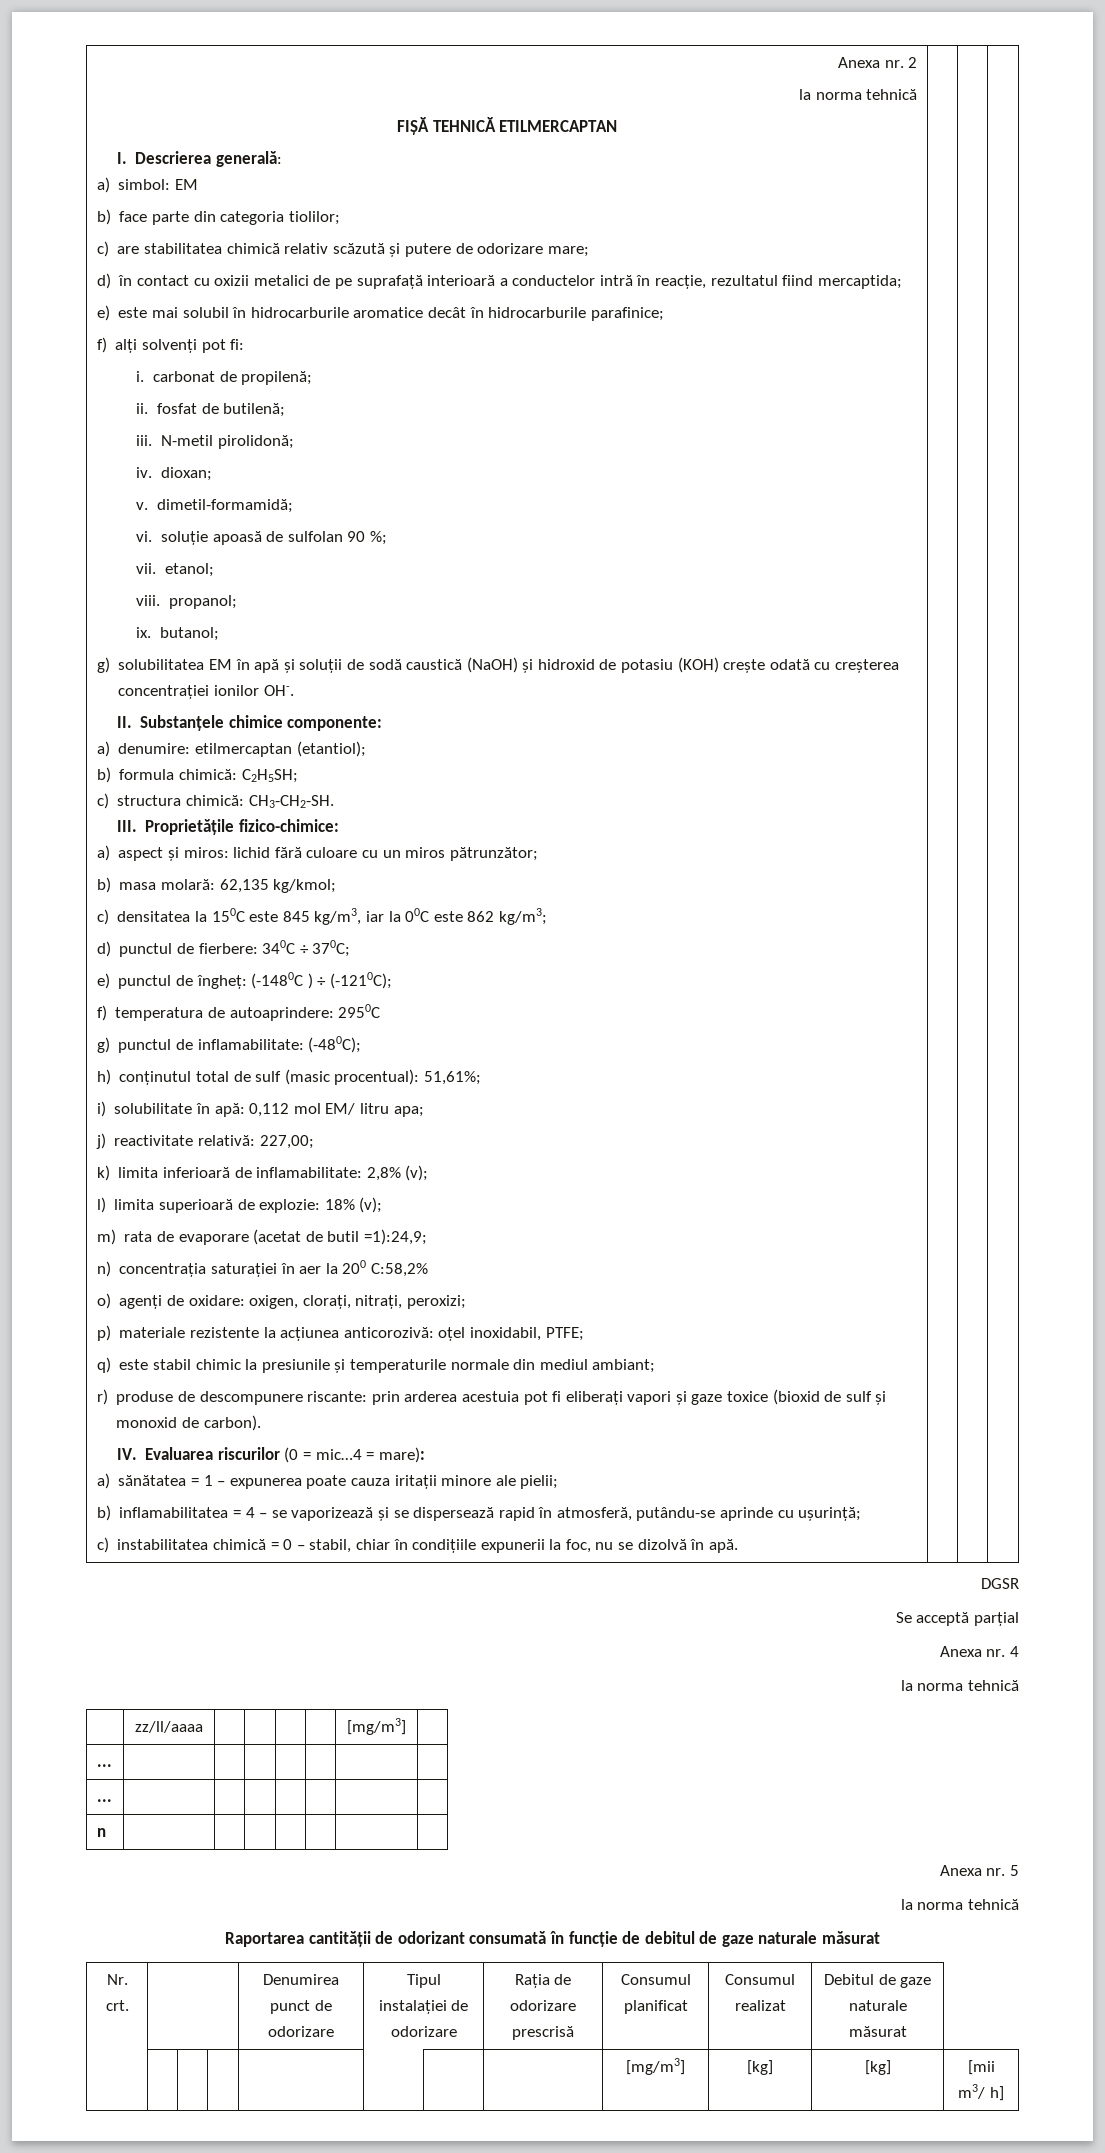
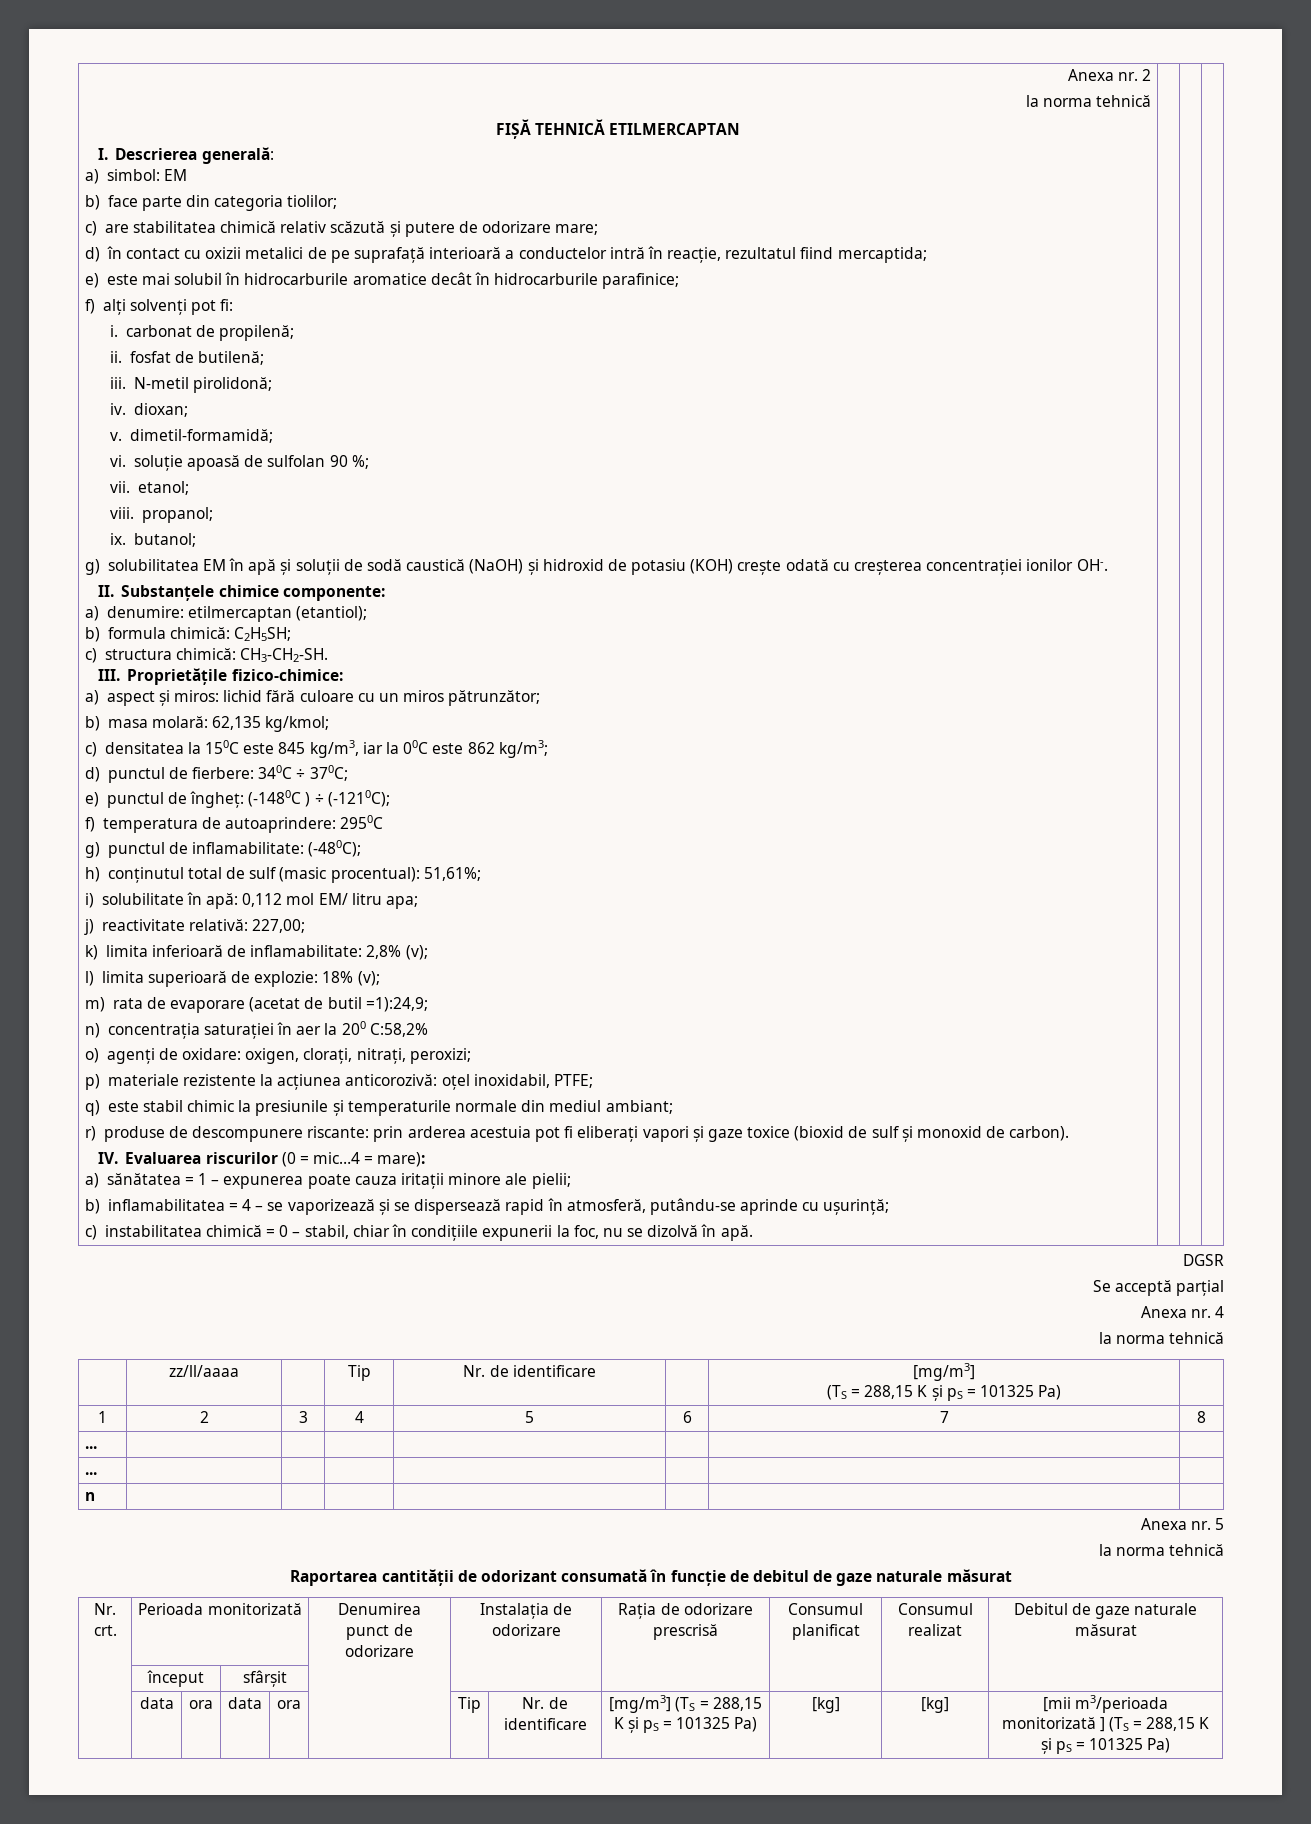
[347,1718,406,1735] | | | [mg/m3] | -> [347,1365,371,1381] [463,1365,596,1377] [913,1363,975,1381] [826,1385,1062,1401] [98,1411,107,1423] [199,1411,209,1423] [298,1411,308,1423] [354,1411,364,1423] [525,1411,534,1423] [682,1411,692,1423] [939,1411,949,1423] [1197,1411,1206,1423] Tip | Nr. de identificare | | [mg/m3] // (TS = 288,15 K și pS = 101325 Pa) | // 1 | 2 | 3 | 4 | 5 | 6 | 7 | 8
(129, 2005) none -> [138,1603,302,1615] Perioada monitorizată
[406,1974,441,1988] [378,2000,447,2014] Tipul instalației -> [479,1603,549,1619] Instalația
[626,2058,685,2075] [747,2060,773,2075] [864,2060,891,2075] [967,2060,995,2075] [958,2084,1004,2101] | | | | | | | [mg/m3] | [kg] | [kg] | [mii m3/ h] -> [147,1670,204,1687] [242,1670,287,1687] [139,1697,174,1709] [189,1700,213,1709] [228,1697,262,1709] [277,1700,301,1709] [458,1697,481,1713] [522,1697,568,1709] [503,1718,587,1730] [609,1695,762,1713] [613,1717,758,1733] [811,1697,840,1713] [921,1697,949,1713] [1042,1695,1169,1713] [1001,1717,1210,1732] [1040,1738,1171,1754] început | sfârșit | | | | | | // | data | ora | data | ora | | Tip | Nr. de identificare | [mg/m3] (TS = 288,15 K și pS = 101325 Pa) | [kg] | [kg] | [mii m3/perioada monitorizată ] (TS = 288,15 K și pS = 101325 Pa)

